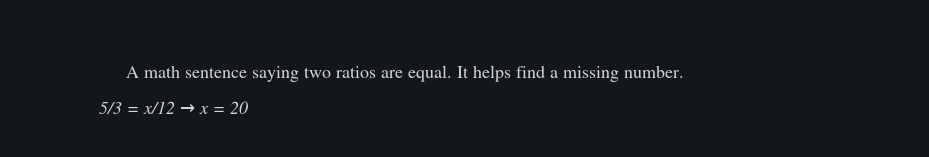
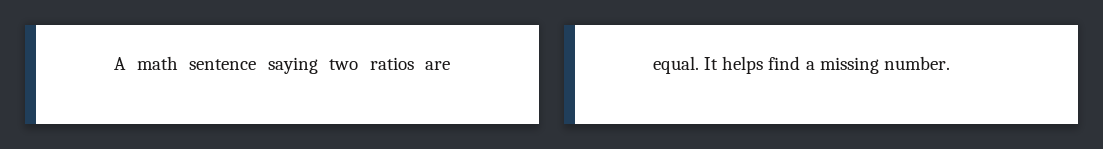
[99,101,248,114] // 5/3 = x/12 → x = 20 -> (950, 63) none

